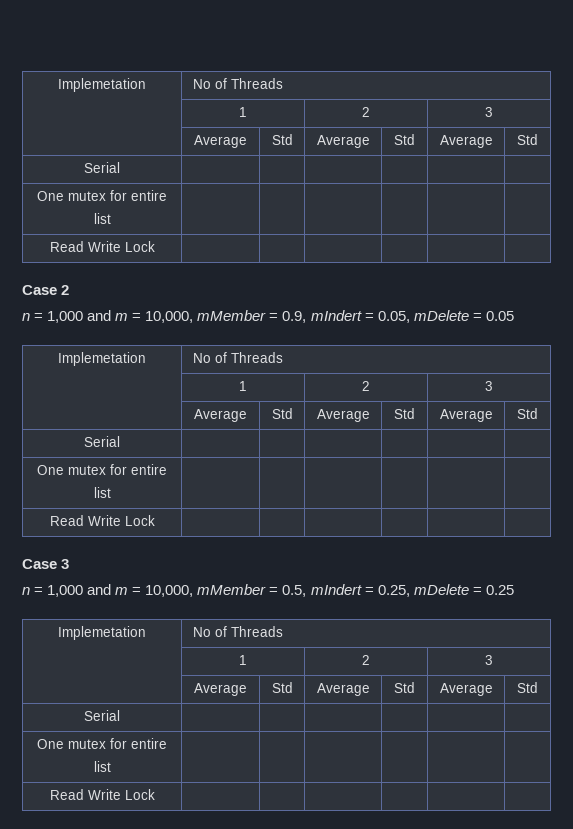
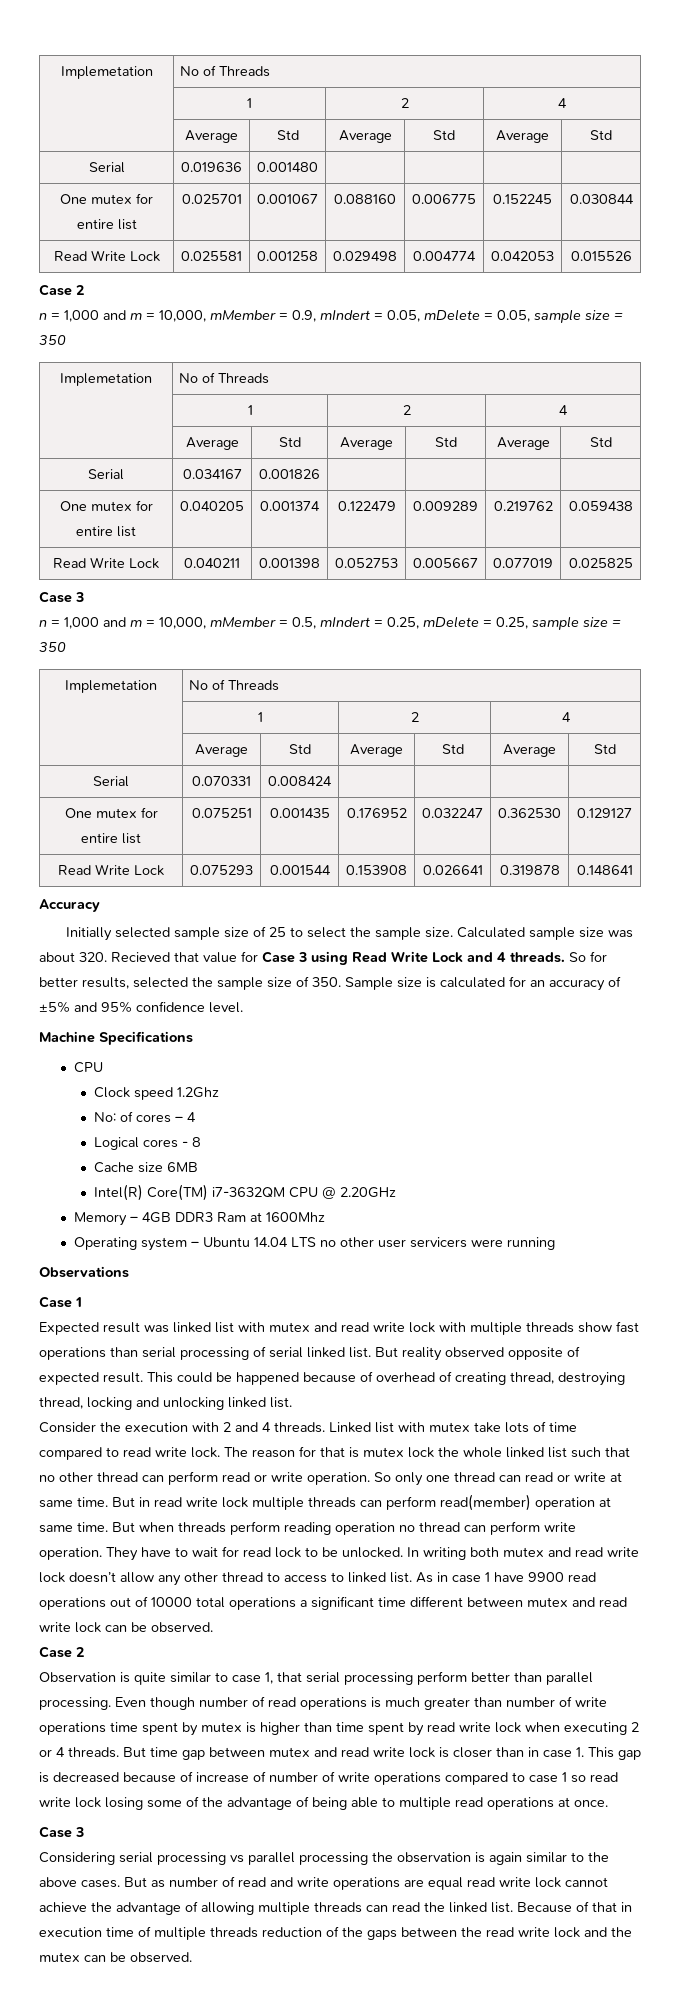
[58,78,146,92] [192,78,283,89] [239,107,247,117] [362,107,370,117] [485,107,493,117] [194,135,247,148] [271,134,293,145] [316,135,370,148] [394,134,415,145] [439,135,493,148] [517,134,538,145] [84,162,120,173] [37,190,167,201] [93,213,111,224] [49,241,155,252] Implemetation | No of Threads // | 1 | 2 | 3 // | Average | Std | Average | Std | Average | Std // Serial | | | | | | // One mutex for entire list | | | | | | // Read Write Lock | | | | | | -> [60,66,153,79] [180,65,271,77] [247,98,252,108] [400,98,409,108] [558,98,567,108] [185,130,238,143] [276,130,299,140] [338,130,392,143] [433,130,455,140] [496,130,549,143] [590,130,612,140] [88,162,125,173] [181,162,242,172] [257,162,318,172] [60,193,153,204] [76,219,137,230] [181,194,242,204] [257,194,318,204] [334,194,396,204] [412,194,476,204] [493,194,552,204] [569,194,634,204] [53,250,160,262] [181,251,242,261] [257,251,318,261] [333,251,397,261] [413,251,476,261] [491,251,554,261] [570,251,632,261] Implemetation | No of Threads // | 1 | 2 | 4 // | Average | Std | Average | Std | Average | Std // Serial | 0.019636 | 0.001480 | | | | // One mutex for entire list | 0.025701 | 0.001067 | 0.088160 | 0.006775 | 0.152245 | 0.030844 // Read Write Lock | 0.025581 | 0.001258 | 0.029498 | 0.004774 | 0.042053 | 0.015526
[485,311,514,321] [58,352,146,366] [192,352,283,363] [239,381,247,391] [362,381,370,391] [485,381,493,391] [194,409,247,422] [271,408,293,419] [316,409,370,422] [394,408,415,419] [439,409,493,422] [517,408,538,419] [84,436,120,447] [37,464,167,475] [93,487,111,498] [49,515,155,526] 0.05 // Implemetation | No of Threads // | 1 | 2 | 3 // | Average | Std | Average | Std | Average | Std // Serial | | | | | | // One mutex for entire list | | | | | | // Read Write Lock | | | | | | -> [497,309,623,323] [39,335,66,345] [60,373,152,386] [179,372,270,384] [247,405,253,415] [402,405,411,415] [559,405,568,415] [185,437,239,450] [278,437,301,447] [340,437,393,450] [434,437,457,447] [496,437,550,450] [589,437,612,447] [88,469,124,480] [182,469,242,479] [259,469,320,479] [59,500,153,511] [76,526,136,537] [180,501,244,511] [260,501,320,511] [337,501,396,511] [413,501,478,511] [493,501,553,511] [568,501,633,511] [53,557,159,569] [184,558,240,568] [259,558,320,568] [335,558,398,568] [413,558,478,568] [493,558,553,568] [568,558,633,568] 0.05, sample size = 350 // Implemetation | No of Threads // | 1 | 2 | 4 // | Average | Std | Average | Std | Average | Std // Serial | 0.034167 | 0.001826 | | | | // One mutex for entire list | 0.040205 | 0.001374 | 0.122479 | 0.009289 | 0.219762 | 0.059438 // Read Write Lock | 0.040211 | 0.001398 | 0.052753 | 0.005667 | 0.077019 | 0.025825
[485,585,514,595] [58,626,146,640] [192,626,283,637] [239,655,247,665] [362,655,370,665] [485,655,493,665] [194,683,247,696] [271,682,293,693] [316,683,370,696] [394,682,415,693] [439,683,493,696] [517,682,538,693] [84,710,120,721] [37,738,167,749] [93,761,111,772] [49,789,155,800] 0.25 // Implemetation | No of Threads // | 1 | 2 | 3 // | Average | Std | Average | Std | Average | Std // Serial | | | | | | // One mutex for entire list | | | | | | // Read Write Lock | | | | | | -> [496,616,621,630] [39,642,66,652] [65,680,157,693] [189,679,280,691] [258,712,263,722] [410,712,419,722] [561,712,571,722] [195,744,248,757] [288,744,311,754] [350,744,403,757] [441,744,464,754] [503,744,556,757] [593,744,616,754] [93,776,129,787] [192,776,251,786] [268,776,332,786] [64,807,158,818] [81,833,141,844] [191,808,252,818] [269,808,330,818] [346,808,407,818] [422,808,483,818] [498,808,561,818] [577,808,632,818] [58,864,164,876] [190,865,253,875] [269,865,331,875] [346,865,407,875] [422,865,483,875] [499,865,560,875] [576,865,633,875] [39,899,100,912] [65,926,633,941] [39,951,607,965] [39,976,621,991] [39,1001,243,1013] [39,1031,193,1045] [74,1062,104,1073] [93,1087,219,1100] [93,1111,196,1123] [93,1137,201,1150] [93,1162,198,1173] [93,1184,396,1201] [74,1212,326,1226] [74,1237,556,1251] [39,1266,129,1278] [39,1296,82,1308] [39,1321,639,1335] [39,1346,580,1361] [39,1371,625,1386] [39,1397,292,1410] [39,1421,577,1433] [39,1446,630,1460] [39,1471,622,1486] [39,1494,611,1511] [39,1521,576,1535] [39,1546,639,1561] [39,1572,596,1586] [39,1596,627,1610] [39,1622,213,1633] [39,1646,84,1658] [39,1671,593,1685] [39,1696,607,1710] [39,1722,639,1736] [39,1747,641,1760] [39,1771,618,1785] [39,1796,608,1810] [39,1826,84,1838] [39,1852,609,1865] [39,1876,608,1890] [39,1901,632,1915] [39,1926,632,1940] [39,1952,192,1963] 0.25, sample size = 350 // Implemetation | No of Threads // | 1 | 2 | 4 // | Average | Std | Average | Std | Average | Std // Serial | 0.070331 | 0.008424 | | | | // One mutex for entire list | 0.075251 | 0.001435 | 0.176952 | 0.032247 | 0.362530 | 0.129127 // Read Write Lock | 0.075293 | 0.001544 | 0.153908 | 0.026641 | 0.319878 | 0.148641 // Accuracy // Initially selected sample size of 25 to select the sample size. Calculated sample size was about 320. Recieved that value for Case 3 using Read Write Lock and 4 threads. So for better results, selected the sample size of 350. Sample size is calculated for an accuracy of ±5% and 95% confidence level. // Machine Specifications // CPU // Clock speed 1.2Ghz // No: of cores – 4 // Logical cores - 8 // Cache size 6MB // Intel(R) Core(TM) i7-3632QM CPU @ 2.20GHz // Memory – 4GB DDR3 Ram at 1600Mhz // Operating system – Ubuntu 14.04 LTS no other user servicers were running // Observations // Case 1 // Expected result was linked list with mutex and read write lock with multiple threads show fast operations than serial processing of serial linked list. But reality observed opposite of expected result. This could be happened because of overhead of creating thread, destroying thread, locking and unlocking linked list. // Consider the execution with 2 and 4 threads. Linked list with mutex take lots of time compared to read write lock. The reason for that is mutex lock the whole linked list such that no other thread can perform read or write operation. So only one thread can read or write at same time. But in read write lock multiple threads can perform read(member) operation at same time. But when threads perform reading operation no thread can perform write operation. They have to wait for read lock to be unlocked. In writing both mutex and read write lock doesn’t allow any other thread to access to linked list. As in case 1 have 9900 read operations out of 10000 total operations a significant time different between mutex and read write lock can be observed. // Case 2 // Observation is quite similar to case 1, that serial processing perform better than parallel processing. Even though number of read operations is much greater than number of write operations time spent by mutex is higher than time spent by read write lock when executing 2 or 4 threads. But time gap between mutex and read write lock is closer than in case 1. This gap is decreased because of increase of number of write operations compared to case 1 so read write lock losing some of the advantage of being able to multiple read operations at once. // Case 3 // Considering serial processing vs parallel processing the observation is again similar to the above cases. But as number of read and write operations are equal read write lock cannot achieve the advantage of allowing multiple threads can read the linked list. Because of that in execution time of multiple threads reduction of the gaps between the read write lock and the mutex can be observed.

